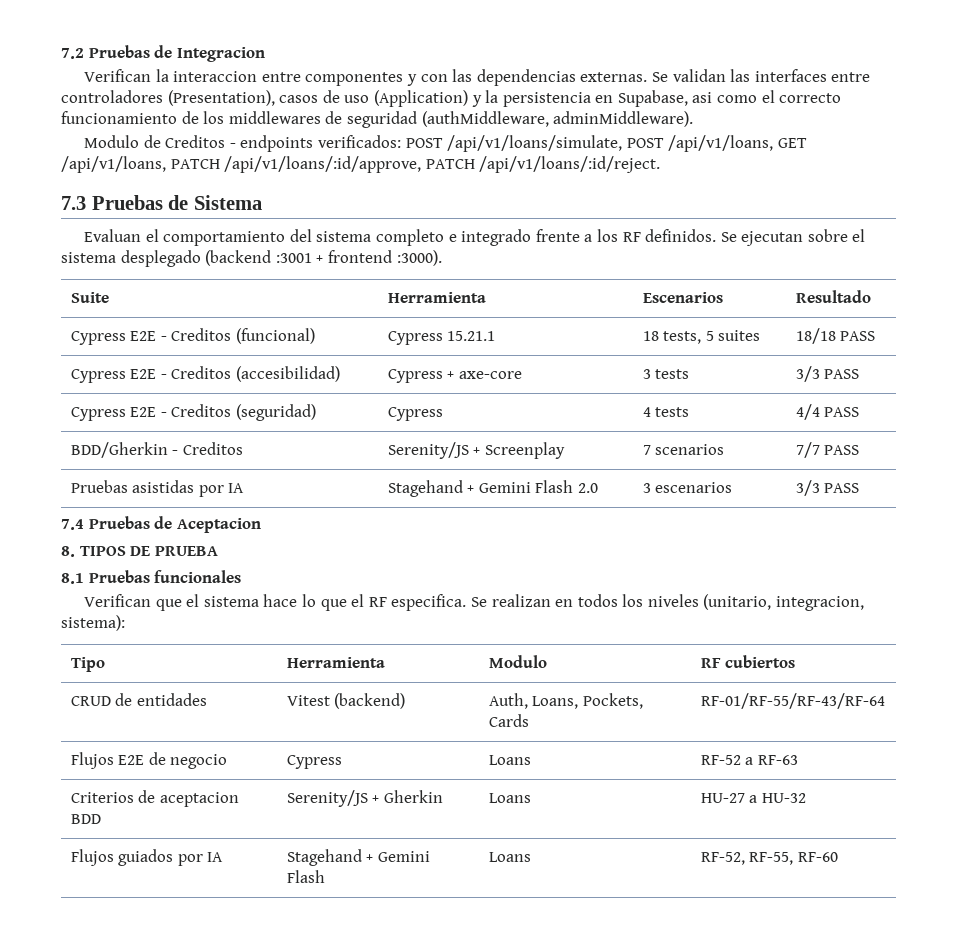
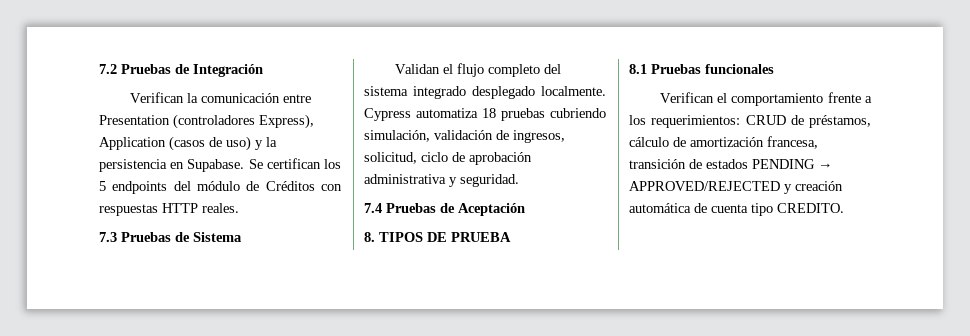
[176,47,265,62] Integracion -> [193,64,263,77] Integración
[173,69,871,86] [61,90,842,107] [61,111,694,128] [84,135,807,152] [61,156,661,173] [61,195,262,210] [84,229,866,246] [61,250,442,267] [70,292,109,303] [387,292,486,303] [642,292,723,303] [795,290,871,303] [70,328,315,345] [387,331,496,345] [642,330,761,344] [795,328,876,344] [70,366,340,383] [387,369,522,383] [642,369,690,379] [795,366,860,382] [70,404,316,421] [387,407,443,421] [642,407,690,417] [795,404,860,420] [70,442,243,458] [387,442,565,459] [642,444,725,455] [795,442,860,458] [70,480,245,497] [387,480,598,497] [642,482,733,493] [795,480,860,496] interaccion entre componentes y con las dependencias externas. Se validan las interfaces entre controladores (Presentation), casos de uso (Application) y la persistencia en Supabase, asi como el correcto funcionamiento de los middlewares de seguridad (authMiddleware, adminMiddleware). // Modulo de Creditos - endpoints verificados: POST /api/v1/loans/simulate, POST /api/v1/loans, GET /api/v1/loans, PATCH /api/v1/loans/:id/approve, PATCH /api/v1/loans/:id/reject. // 7.3 Pruebas de Sistema // Evaluan el comportamiento del sistema completo e integrado frente a los RF definidos. Se ejecutan sobre el sistema desplegado (backend :3001 + frontend :3000). // Suite | Herramienta | Escenarios | Resultado // Cypress E2E - Creditos (funcional) | Cypress 15.21.1 | 18 tests, 5 suites | 18/18 PASS // Cypress E2E - Creditos (accesibilidad) | Cypress + axe-core | 3 tests | 3/3 PASS // Cypress E2E - Creditos (seguridad) | Cypress | 4 tests | 4/4 PASS // BDD/Gherkin - Creditos | Serenity/JS + Screenplay | 7 scenarios | 7/7 PASS // Pruebas asistidas por IA | Stagehand + Gemini Flash 2.0 | 3 escenarios | 3/3 PASS -> [200,93,311,103] [99,114,314,129] [99,136,277,151] [99,158,341,172] [99,181,342,194] [99,203,239,216] [99,232,242,242] [394,63,561,77] [364,86,606,99] [364,108,606,121] [364,130,565,143] [364,152,532,165] [364,174,519,187] comunicación entre Presentation (controladores Express), Application (casos de uso) y la persistencia en Supabase. Se certifican los 5 endpoints del módulo de Créditos con respuestas HTTP reales. // 7.3 Pruebas de Sistema // Validan el flujo completo del sistema integrado desplegado localmente. Cypress automatiza 18 pruebas cubriendo simulación, validación de ingresos, solicitud, ciclo de aprobación administrativa y seguridad.
[176,518,261,533] Aceptacion -> [458,203,525,216] Aceptación
[155,594,865,611] [61,615,125,631] [70,657,105,672] [286,657,385,668] [488,655,547,668] [700,655,796,668] [70,693,207,706] [286,693,406,709] [488,693,643,709] [488,714,529,727] [700,693,885,709] [70,752,228,769] [286,755,342,769] [488,755,531,765] [700,755,798,765] [70,790,239,807] [70,814,101,824] [286,790,443,807] [488,793,531,803] [700,793,806,803] [70,849,224,866] [286,849,430,866] [286,870,325,883] [488,852,531,862] [700,852,838,865] que el sistema hace lo que el RF especifica. Se realizan en todos los niveles (unitario, integracion, sistema): // Tipo | Herramienta | Modulo | RF cubiertos // CRUD de entidades | Vitest (backend) | Auth, Loans, Pockets, Cards | RF-01/RF-55/RF-43/RF-64 // Flujos E2E de negocio | Cypress | Loans | RF-52 a RF-63 // Criterios de aceptacion BDD | Serenity/JS + Gherkin | Loans | HU-27 a HU-32 // Flujos guiados por IA | Stagehand + Gemini Flash | Loans | RF-52, RF-55, RF-60 -> [717,92,872,106] [629,115,871,128] [629,136,818,149] [629,159,833,169] [629,181,843,194] [629,203,844,216] el comportamiento frente a los requerimientos: CRUD de préstamos, cálculo de amortización francesa, transición de estados PENDING → APPROVED/REJECTED y creación automática de cuenta tipo CREDITO.

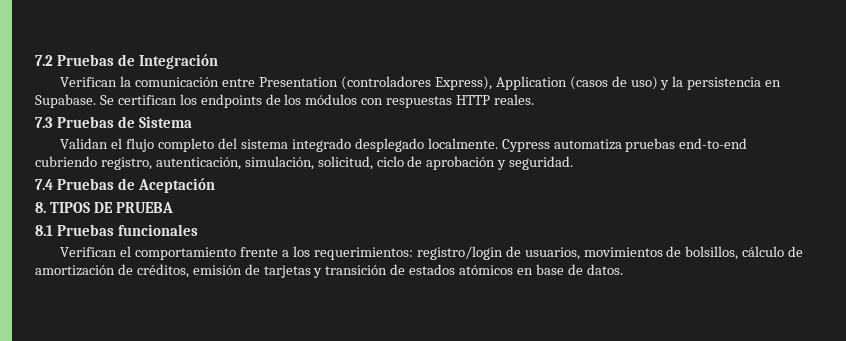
[99,181,315,194] 5 endpoints del módulo de Créditos -> [200,94,358,108] endpoints de los módulos
[482,108,606,121] [364,130,565,143] 18 pruebas cubriendo simulación, validación de ingresos, -> [625,138,748,152] [35,156,314,170] pruebas end-to-end cubriendo registro, autenticación, simulación,
[364,174,446,184] administrativa -> (496, 163) none
[745,115,871,128] [629,136,818,149] [629,159,833,169] [629,181,843,194] [629,203,844,216] CRUD de préstamos, cálculo de amortización francesa, transición de estados PENDING → APPROVED/REJECTED y creación automática de cuenta tipo CREDITO. -> [416,246,804,260] [35,264,623,278] registro/login de usuarios, movimientos de bolsillos, cálculo de amortización de créditos, emisión de tarjetas y transición de estados atómicos en base de datos.

